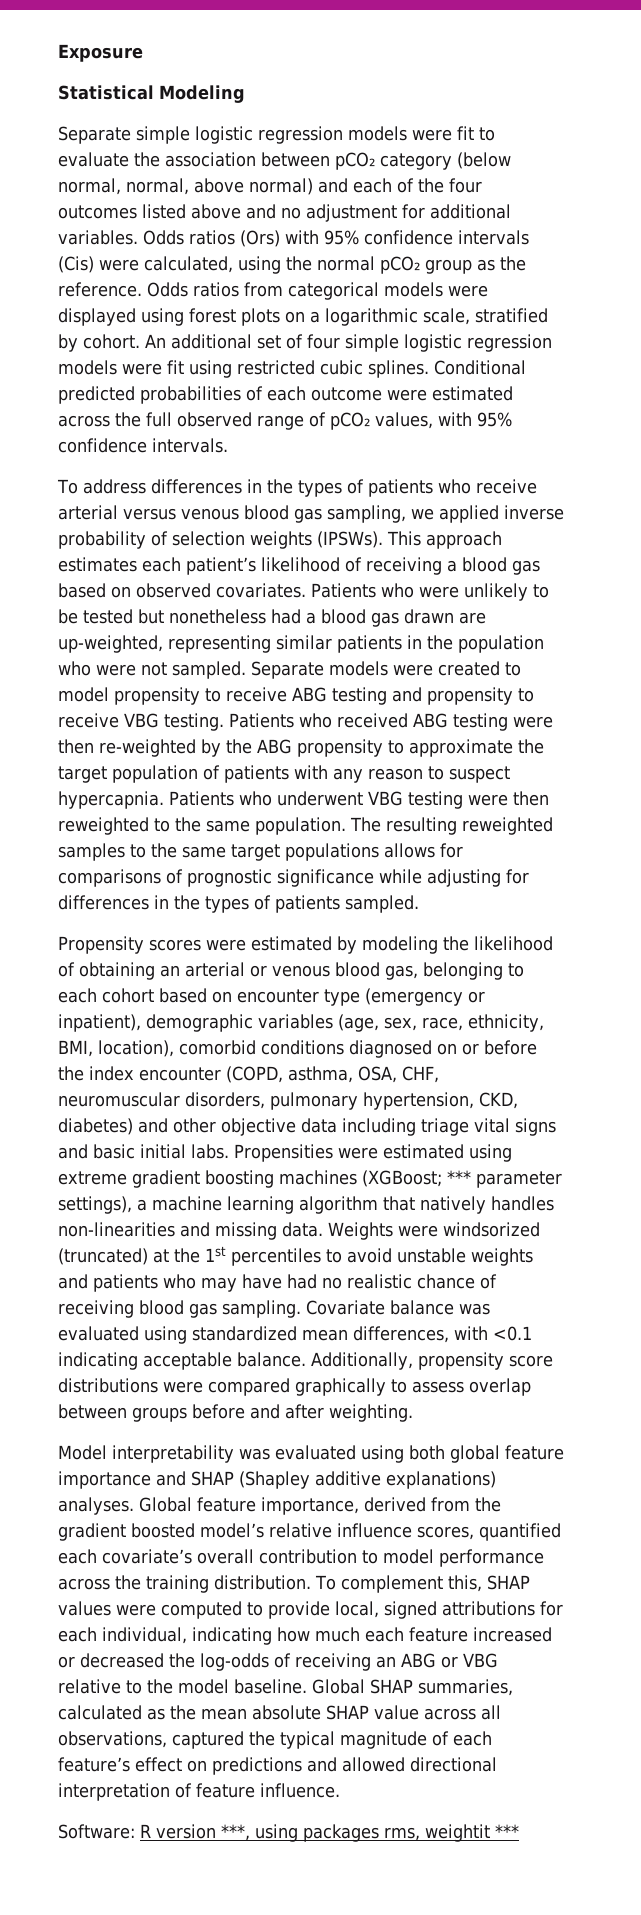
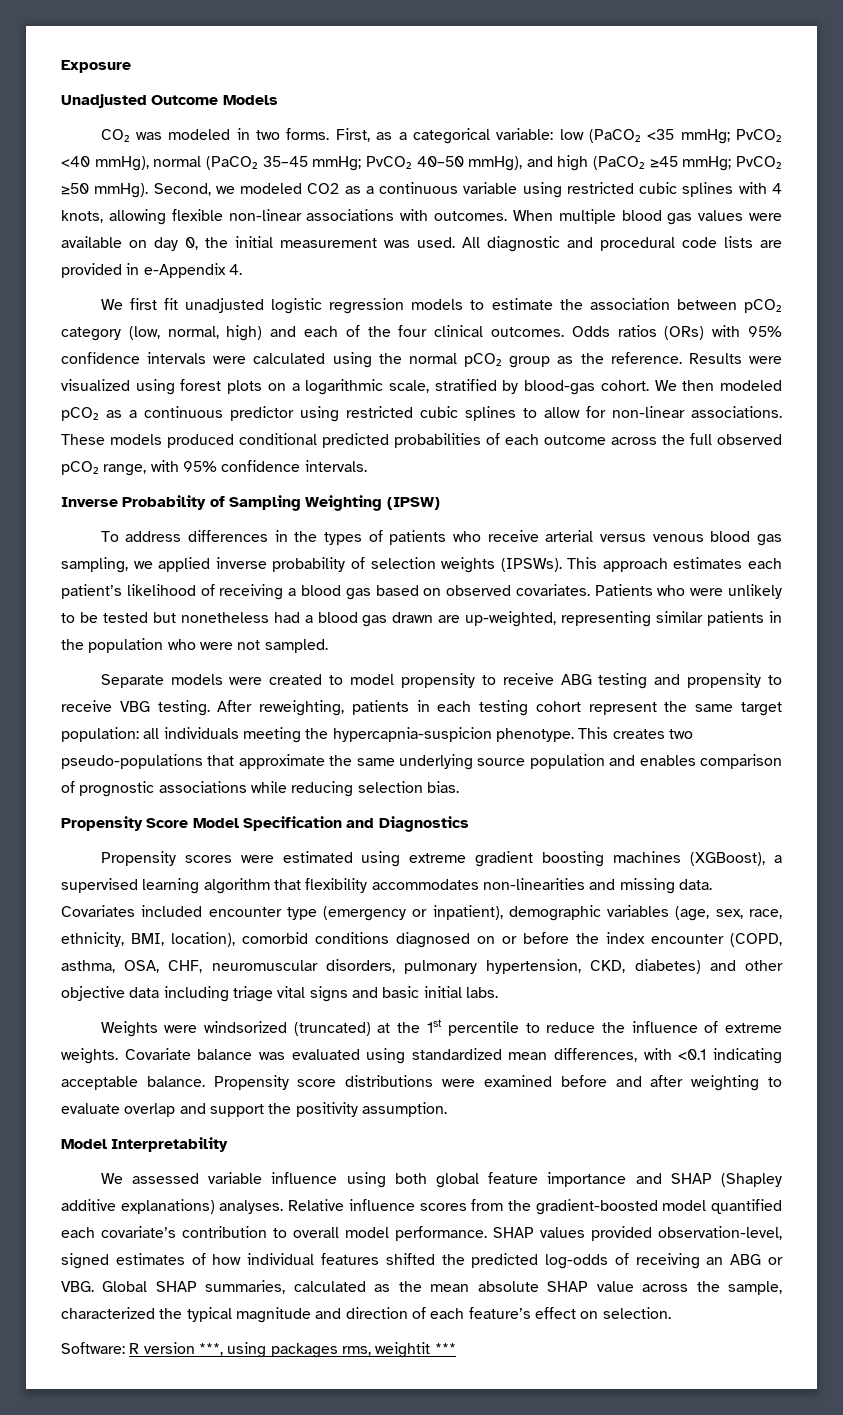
[58,85,245,103] [58,126,495,144] [58,152,129,167] Statistical Modeling // Separate simple logistic regression models were fit to evaluate -> [61,94,278,108] [100,128,782,144] [61,155,782,171] [61,182,782,198] [61,209,783,225] [61,236,782,252] [61,263,242,278] [100,298,553,314] Unadjusted Outcome Models // CO₂ was modeled in two forms. First, as a categorical variable: low (PaCO₂ <35 mmHg; PvCO₂ <40 mmHg), normal (PaCO₂ 35–45 mmHg; PvCO₂ 40–50 mmHg), and high (PaCO₂ ≥45 mmHg; PvCO₂ ≥50 mmHg). Second, we modeled CO2 as a continuous variable using restricted cubic splines with 4 knots, allowing flexible non-linear associations with outcomes. When multiple blood gas values were available on day 0, the initial measurement was used. All diagnostic and procedural code lists are provided in e-Appendix 4. // We first fit unadjusted logistic regression models to estimate
[457,152,511,169] [58,178,313,195] (below normal, normal, above normal) -> [128,325,263,341] (low, normal, high)
[58,204,511,222] [58,230,280,247] outcomes listed above and no adjustment for additional variables. Odds ratios (Ors) -> [434,325,705,340] clinical outcomes. Odds ratios (ORs)
[58,256,233,273] (Cis) were calculated, -> [213,353,326,364] were calculated
[147,282,488,300] [58,308,136,326] Odds ratios from categorical models were displayed -> [688,353,782,364] [61,379,130,391] Results were visualized
[83,334,552,352] [58,360,526,378] cohort. An additional set of four simple logistic regression models were fit using restricted cubic splines. Conditional -> [524,380,782,395] [61,406,782,422] [61,433,317,448] blood-gas cohort. We then modeled pCO₂ as a continuous predictor using restricted cubic splines to allow for non-linear associations. These models produced conditional
[387,386,513,401] were estimated -> (606, 440) none
[257,412,433,430] range of pCO₂ values, -> [61,461,147,476] pCO₂ range,
(228, 445) none -> [61,495,440,511] // Inverse Probability of Sampling Weighting (IPSW)
(246, 670) none -> (328, 646) //
[229,713,553,731] [58,739,544,757] [58,765,510,783] [58,791,549,809] [58,817,553,835] [58,843,463,861] [58,869,529,887] [58,895,419,913] [58,936,553,954] [58,962,524,980] [58,988,232,1003] Patients who received ABG testing were then re-weighted by the ABG propensity to approximate the target population of patients with any reason to suspect hypercapnia. Patients who underwent VBG testing were then reweighted to the same population. The resulting reweighted samples to the same target populations allows for comparisons of prognostic significance while adjusting for differences in the types of patients sampled. // Propensity scores were estimated by modeling the likelihood of obtaining an arterial or venous blood gas, belonging to each cohort based on -> [217,700,782,716] [61,727,693,743] [61,754,783,770] [61,781,459,797] [61,816,469,832] [100,851,783,867] [61,878,712,894] [61,905,203,917] After reweighting, patients in each testing cohort represent the same target population: all individuals meeting the hypercapnia-suspicion phenotype. This creates two pseudo-populations that approximate the same underlying source population and enables comparison of prognostic associations while reducing selection bias. // Propensity Score Model Specification and Diagnostics // Propensity scores were estimated using extreme gradient boosting machines (XGBoost), a supervised learning algorithm that flexibility accommodates non-linearities and missing data. Covariates included
[234,1144,512,1162] [58,1170,562,1188] [58,1196,554,1214] [58,1222,323,1240] Propensities were estimated using extreme gradient boosting machines (XGBoost; *** parameter settings), a machine learning algorithm that natively handles non-linearities and missing data. -> (498, 992) //
[231,1248,533,1266] [58,1274,497,1292] [58,1300,301,1318] percentiles to avoid unstable weights and patients who may have had no realistic chance of receiving blood gas sampling. -> [448,1021,782,1036] [61,1048,118,1064] percentile to reduce the influence of extreme weights.
[311,1352,504,1370] Additionally, propensity -> [213,1075,289,1090] Propensity
[208,1378,531,1396] [58,1404,413,1422] [58,1445,356,1463] compared graphically to assess overlap between groups before and after weighting. // Model interpretability was evaluated -> [483,1075,783,1091] [61,1102,447,1117] [61,1137,229,1152] [100,1172,338,1184] examined before and after weighting to evaluate overlap and support the positivity assumption. // Model Interpretability // We assessed variable influence
[139,1497,501,1515] [58,1523,474,1541] Global feature importance, derived from the gradient boosted model’s relative influence scores, -> [288,1199,707,1215] Relative influence scores from the gradient-boosted model
[197,1549,254,1564] overall -> (176, 1232) none
[383,1549,544,1567] [58,1575,530,1593] [58,1601,563,1619] [58,1627,552,1645] [58,1653,195,1668] model performance across the training distribution. To complement this, SHAP values were computed to provide local, signed attributions for each individual, indicating how much each feature increased or decreased the -> [293,1226,782,1241] [61,1253,539,1269] overall model performance. SHAP values provided observation-level, signed estimates of how individual features shifted the predicted
[463,1653,498,1668] [58,1679,307,1694] VBG relative to the model baseline. -> [61,1281,94,1292] VBG.
[481,1705,501,1720] [58,1731,244,1749] all observations, captured -> [696,1281,782,1295] [61,1307,155,1319] the sample, characterized
(427, 1740) none -> [315,1307,408,1319] and direction
[212,1757,497,1775] [58,1783,340,1801] predictions and allowed directional interpretation of feature influence. -> [602,1307,671,1319] selection.

